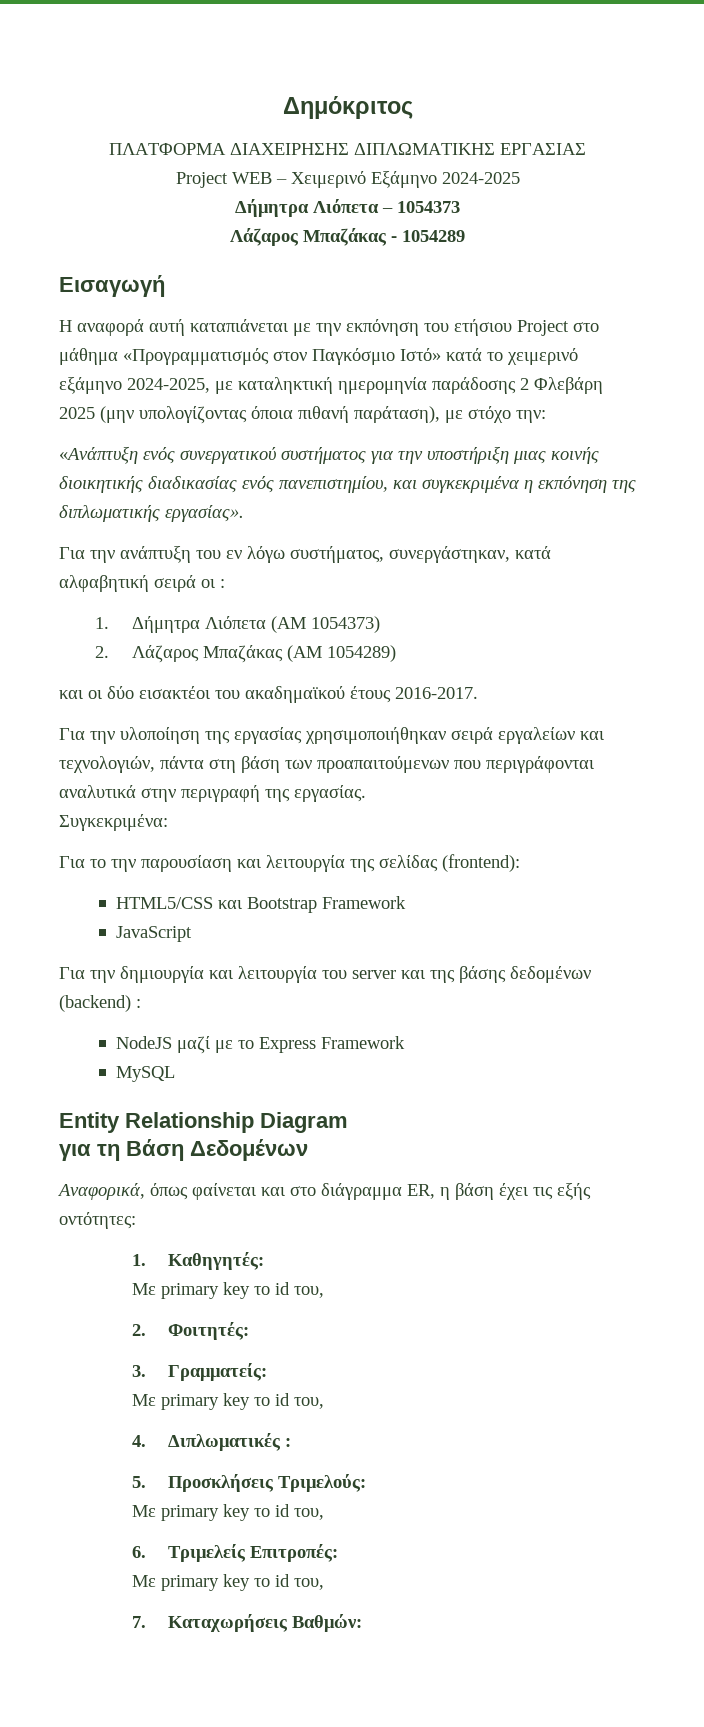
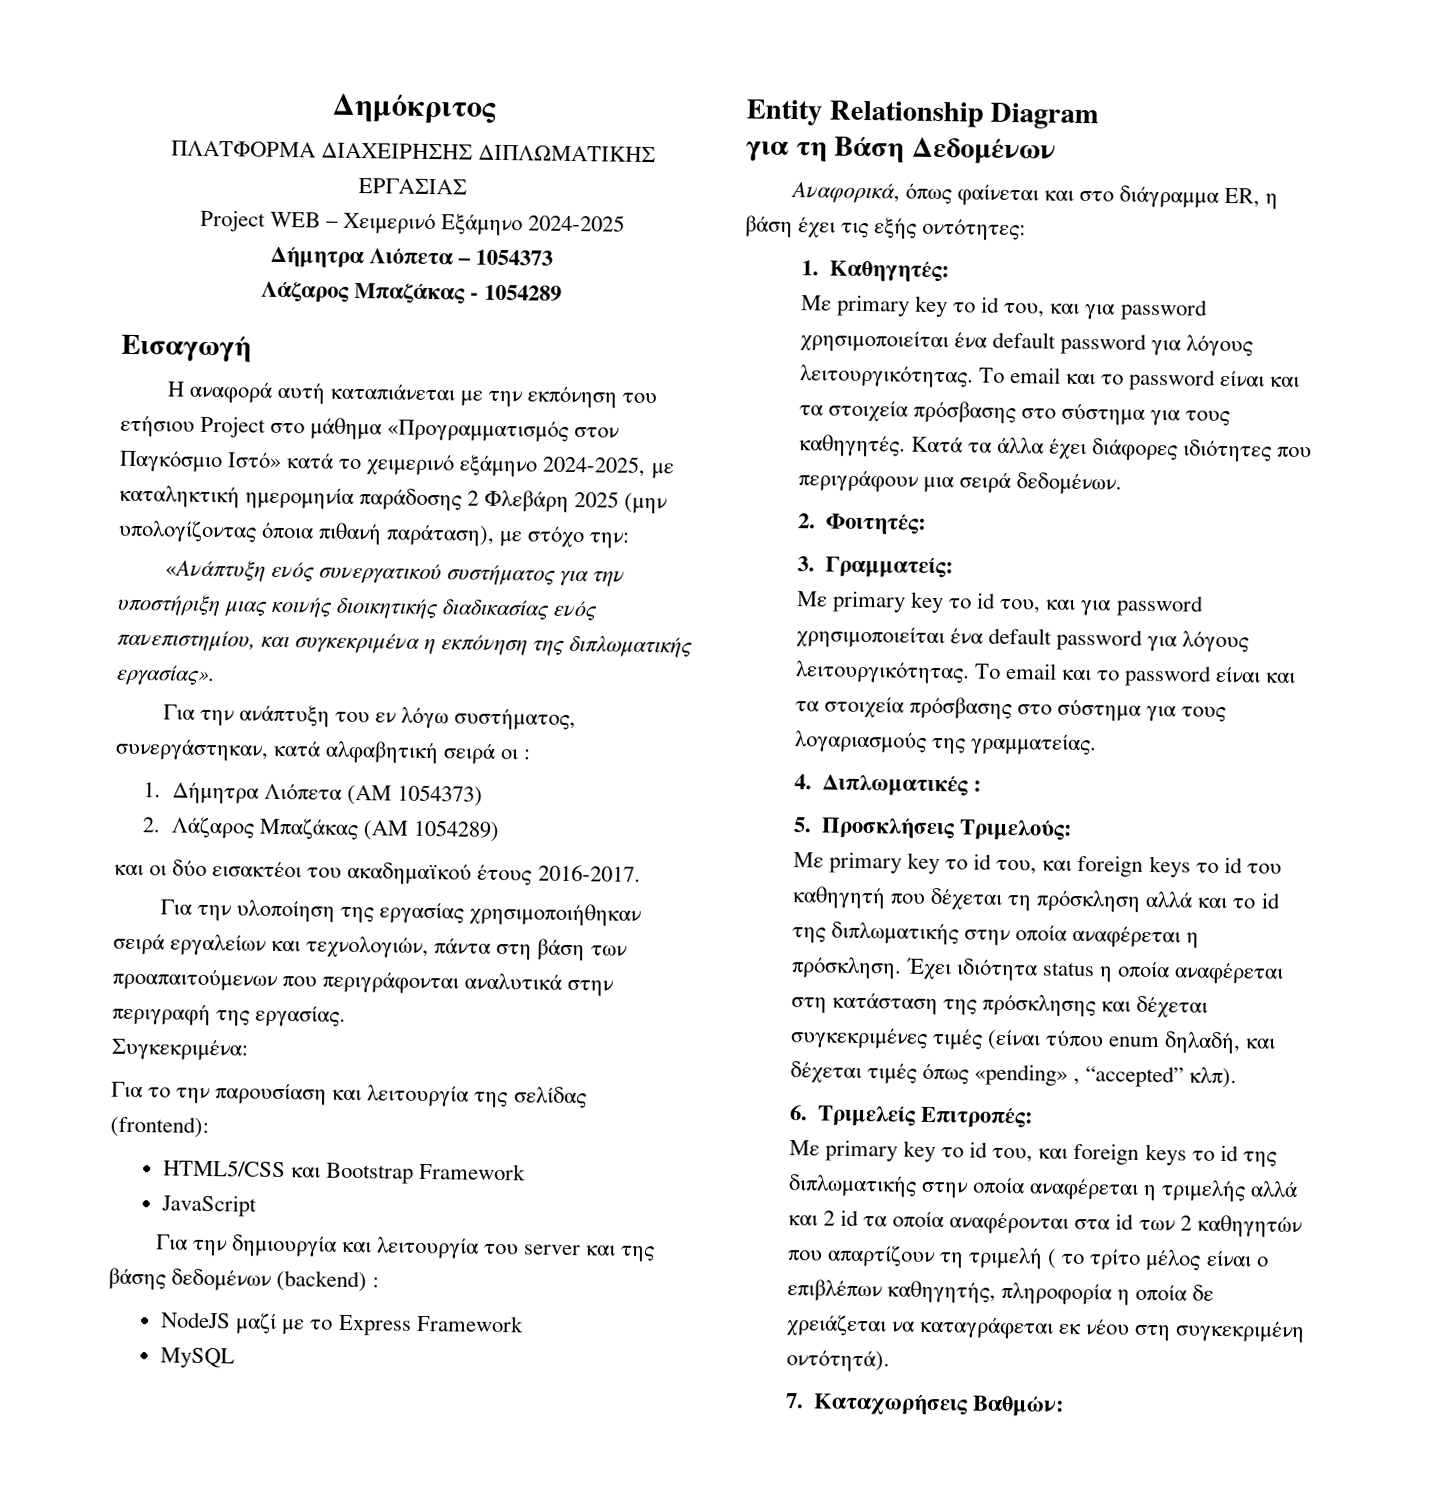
(324, 1291) none -> [1050,298,1208,321] [799,330,1254,357] [799,364,1301,391] [798,400,1231,427] [798,434,1313,463] [797,470,1123,495] και για password χρησιμοποιείται ένα default password για λόγους λειτουργικότητας. Το email και το password είναι και τα στοιχεία πρόσβασης στο σύστημα για τους καθηγητές. Κατά τα άλλα έχει διάφορες ιδιότητες που περιγράφουν μια σειρά δεδομένων.
(324, 1402) none -> [1045,594,1204,617] [795,626,1250,653] [794,660,1297,687] [794,696,1227,723] [793,730,1098,756] και για password χρησιμοποιείται ένα default password για λόγους λειτουργικότητας. Το email και το password είναι και τα στοιχεία πρόσβασης στο σύστημα για τους λογαριασμούς της γραμματείας.
(324, 1513) none -> [1042,854,1282,878] [791,886,1281,913] [791,921,1200,949] [790,956,1285,985] [790,992,1209,1018] [789,1027,1277,1055] [789,1061,1238,1089] και foreign keys το id του καθηγητή που δέχεται τη πρόσκληση αλλά και το id της διπλωματικής στην οποία αναφέρεται η πρόσκληση. Έχει ιδιότητα status η οποία αναφέρεται στη κατάσταση της πρόσκλησης και δέχεται συγκεκριμένες τιμές (είναι τύπου enum δηλαδή, και δέχεται τιμές όπως «pending» , “accepted” κλπ).
(324, 1583) none -> [1038,1142,1277,1168] [787,1174,1299,1203] [787,1209,1302,1239] [786,1244,1269,1271] [786,1279,1215,1306] [785,1314,1306,1344] [785,1350,890,1373] και foreign keys το id της διπλωματικής στην οποία αναφέρεται η τριμελής αλλά και 2 id τα οποία αναφέρονται στα id των 2 καθηγητών που απαρτίζουν τη τριμελή ( το τρίτο μέλος είναι ο επιβλέπων καθηγητής, πληροφορία η οποία δε χρειάζεται να καταγράφεται εκ νέου στη συγκεκριμένη οντότητά).

